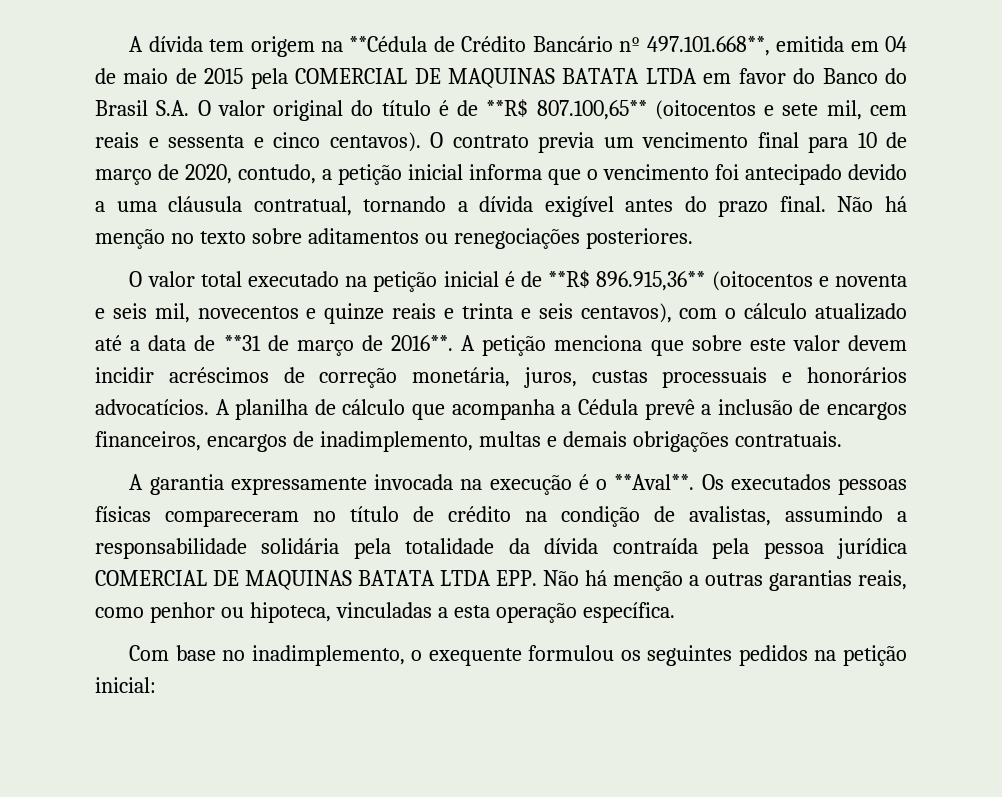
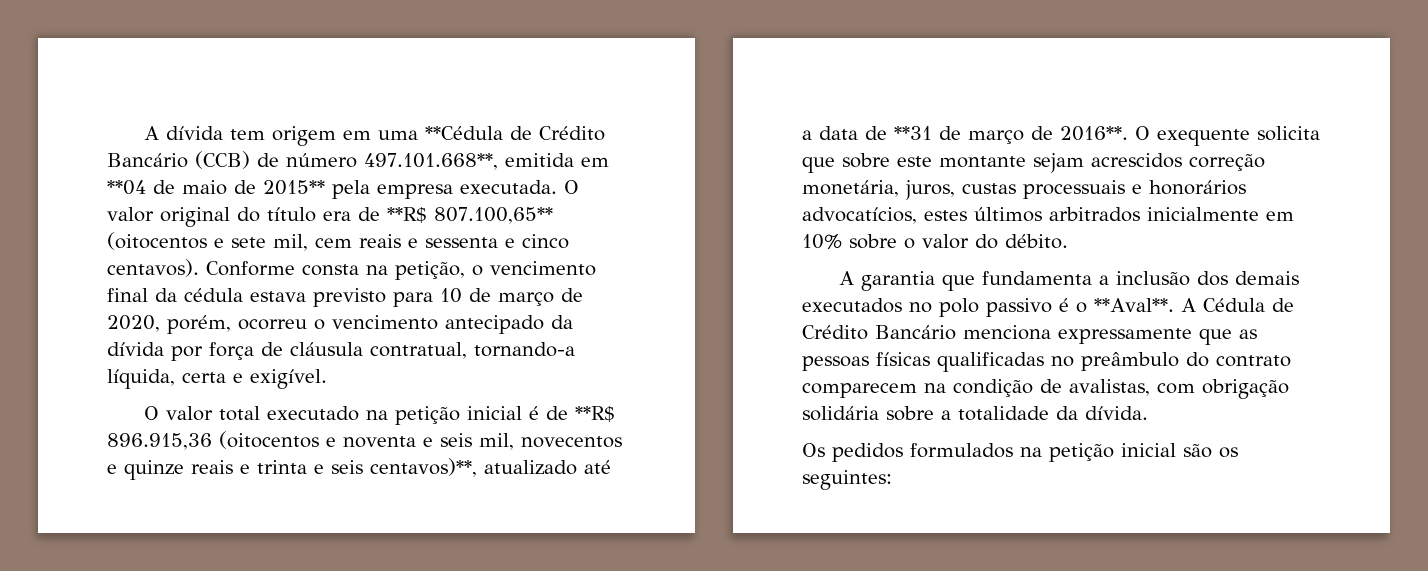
[321,41,344,52] na -> [342,130,418,140] em uma
[619,37,641,52] nº -> [195,151,357,169] (CCB) de número
[885,36,908,52] 04 -> [107,180,146,195] **04
[204,68,908,89] [95,100,190,116] 2015 pela COMERCIAL DE MAQUINAS BATATA LTDA em favor do Banco do Brasil S.A. -> [263,180,557,199] 2015** pela empresa executada.
[438,100,449,116] é -> [323,211,351,221] era
[430,132,799,153] O contrato previa um vencimento final -> [206,261,596,280] [107,288,386,307] Conforme consta na petição, o vencimento final da cédula estava previsto
[238,164,907,185] [95,196,908,217] [95,228,693,249] contudo, a petição inicial informa que o vencimento foi antecipado devido a uma cláusula contratual, tornando a dívida exigível antes do prazo final. Não há menção no texto sobre aditamentos ou renegociações posteriores. -> [167,315,573,334] [107,342,575,361] [107,369,327,389] porém, ocorreu o vencimento antecipado da dívida por força de cláusula contratual, tornando-a líquida, certa e exigível.
[596,271,706,291] 896.915,36** -> [107,433,212,450] 896.915,36
[580,303,808,323] centavos), com o cálculo -> [370,458,477,477] centavos)**,
[461,335,907,356] [95,367,305,383] A petição menciona que sobre este valor devem incidir acréscimos de -> [1135,126,1320,146] [802,153,1182,173] O exequente solicita que sobre este montante sejam acrescidos
[95,399,908,420] [95,431,842,452] [129,474,907,495] [95,506,907,527] [95,538,907,559] [95,570,907,591] [95,602,675,623] [129,645,907,666] [95,677,156,693] advocatícios. A planilha de cálculo que acompanha a Cédula prevê a inclusão de encargos financeiros, encargos de inadimplemento, multas e demais obrigações contratuais. // A garantia expressamente invocada na execução é o **Aval**. Os executados pessoas físicas compareceram no título de crédito na condição de avalistas, assumindo a responsabilidade solidária pela totalidade da dívida contraída pela pessoa jurídica COMERCIAL DE MAQUINAS BATATA LTDA EPP. Não há menção a outras garantias reais, como penhor ou hipoteca, vinculadas a esta operação específica. // Com base no inadimplemento, o exequente formulou os seguintes pedidos na petição inicial: -> [802,207,1294,224] [802,234,1068,249] [838,271,1299,291] [802,298,1294,317] [802,325,1257,345] [802,351,1291,372] [802,379,1289,399] [802,406,1148,421] [802,443,1238,462] [802,470,892,490] advocatícios, estes últimos arbitrados inicialmente em 10% sobre o valor do débito. // A garantia que fundamenta a inclusão dos demais executados no polo passivo é o **Aval**. A Cédula de Crédito Bancário menciona expressamente que as pessoas físicas qualificadas no preâmbulo do contrato comparecem na condição de avalistas, com obrigação solidária sobre a totalidade da dívida. // Os pedidos formulados na petição inicial são os seguintes:

